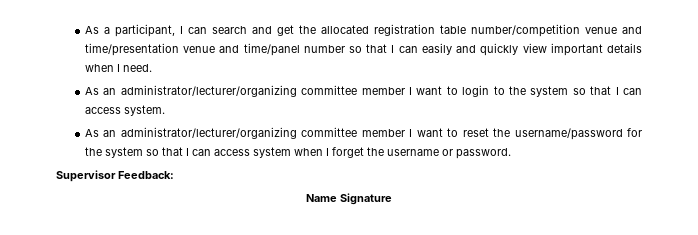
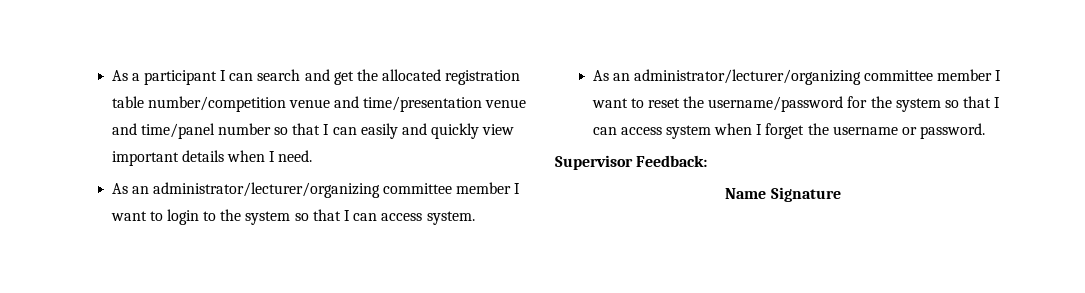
[114,24,175,37] participant, -> [143,70,217,85] participant

